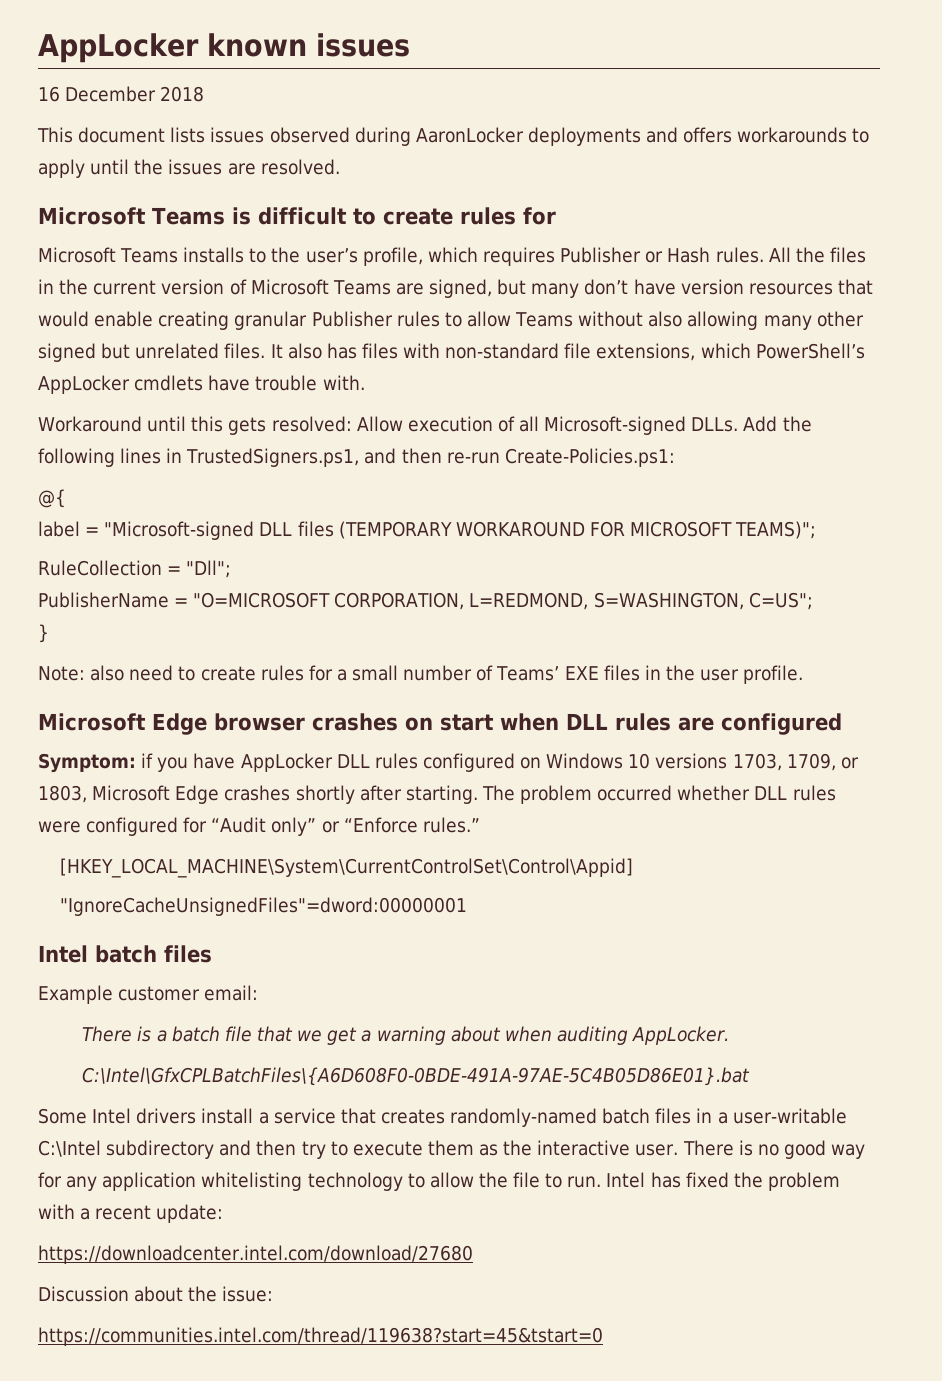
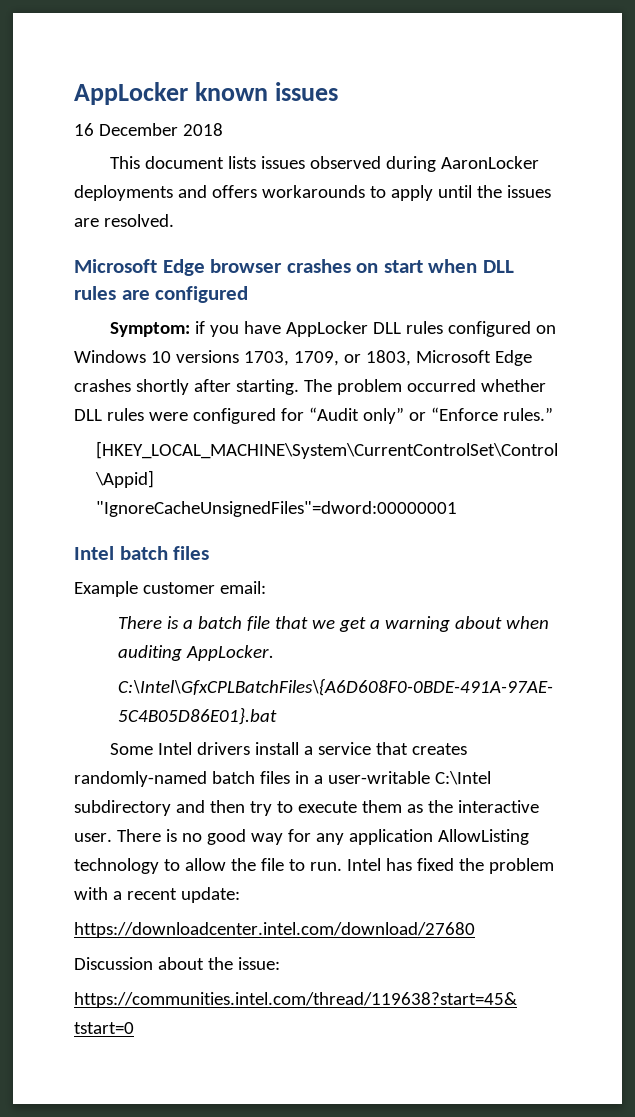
[38,207,556,225] [38,247,866,266] [38,279,873,298] [38,311,864,330] [38,343,865,362] [38,375,365,394] [38,416,812,435] [38,448,675,467] [38,489,66,508] [38,521,817,540] [38,560,232,578] [38,592,813,610] [38,624,49,643] [38,665,804,684] // Microsoft Teams is difficult to create rules for // Microsoft Teams installs to the user’s profile, which requires Publisher or Hash rules. All the files in the current version of Microsoft Teams are signed, but many don’t have version resources that would enable creating granular Publisher rules to allow Teams without also allowing many other signed but unrelated files. It also has files with non-standard file extensions, which PowerShell’s AppLocker cmdlets have trouble with. // Workaround until this gets resolved: Allow execution of all Microsoft-signed DLLs. Add the following lines in TrustedSigners.ps1, and then re-run Create-Policies.ps1: // @{ // label = "Microsoft-signed DLL files (TEMPORARY WORKAROUND FOR MICROSOFT TEAMS)"; // RuleCollection = "Dll"; // PublisherName = "O=MICROSOFT CORPORATION, L=REDMOND, S=WASHINGTON, C=US"; // } // Note: also need to create rules for a small number of Teams’ EXE files in the user profile. -> (174, 220) none
[201,1172,303,1191] whitelisting -> [437,829,529,845] AllowListing

